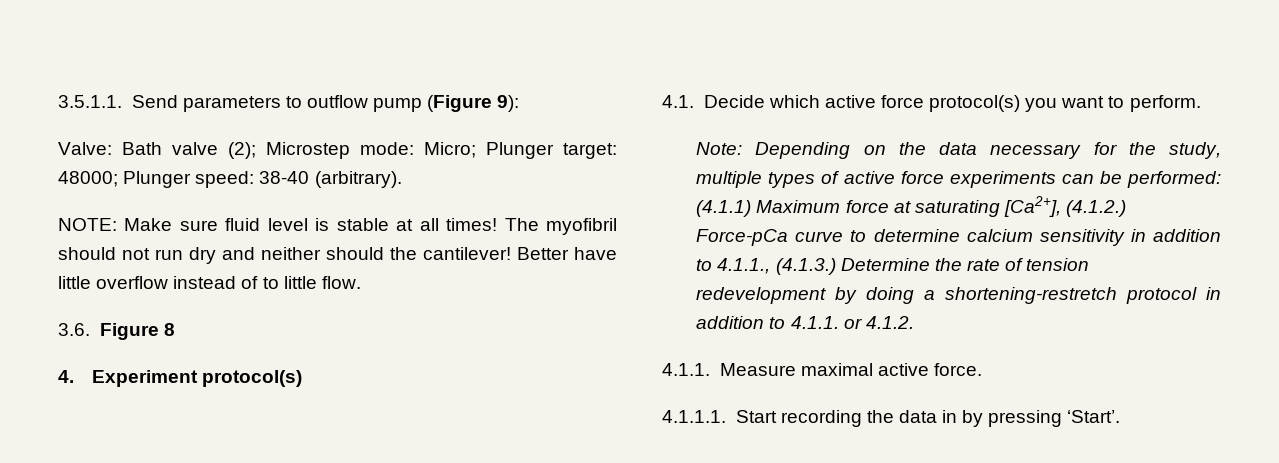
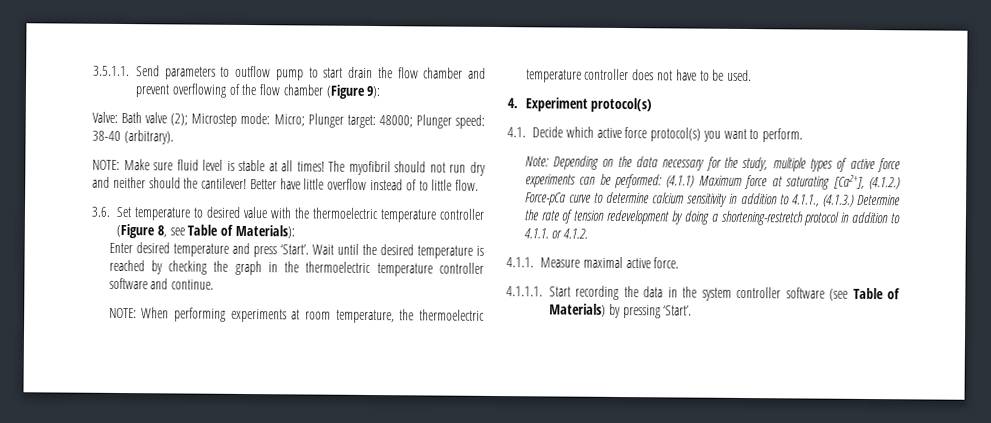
(423, 105) none -> [308,66,486,79] [135,83,324,98] to start drain the flow chamber and prevent overflowing of the flow chamber
[99,323,175,340] Figure 8 -> [116,206,485,223] [116,223,295,239] [108,242,484,259] [108,259,484,277] [108,277,215,290] [108,307,485,324] [525,68,753,83] Set temperature to desired value with the thermoelectric temperature controller (Figure 8, see Table of Materials): // Enter desired temperature and press ‘Start’. Wait until the desired temperature is reached by checking the graph in the thermoelectric temperature controller software and continue. // NOTE: When performing experiments at room temperature, the thermoelectric temperature controller does not have to be used.
(958, 416) none -> [682,286,900,301] [549,303,606,317] the system controller software (see Table of Materials)

